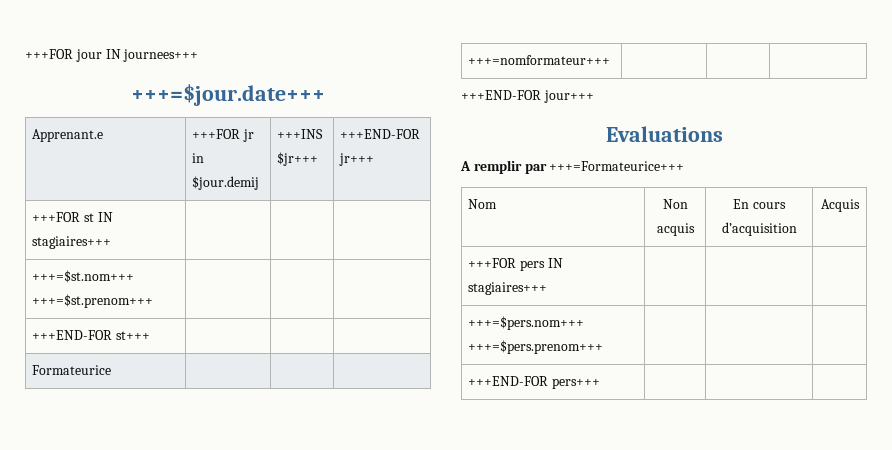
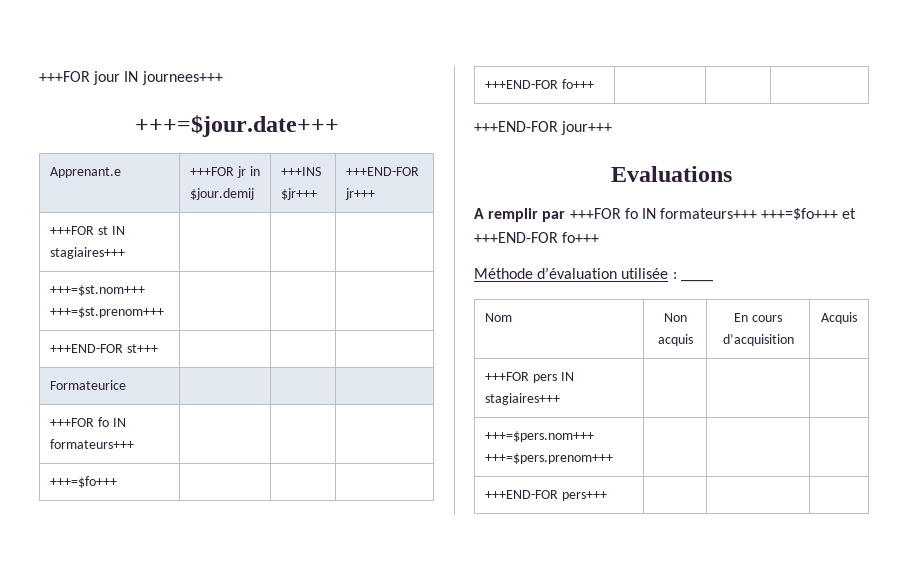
[468,55,611,65] +++=nomformateur+++ -> [49,417,126,427] [49,439,134,449] [49,476,117,488] [484,79,594,89] +++FOR fo IN formateurs+++ | | | // +++=$fo+++ | | | // +++END-FOR fo+++
[549,161,685,171] +++=Formateurice+++ -> [569,208,857,220] [474,232,600,243] [474,267,677,279] [680,279,713,282] +++FOR fo IN formateurs+++ +++=$fo+++ et +++END-FOR fo+++ // Méthode d’évaluation utilisée : ____

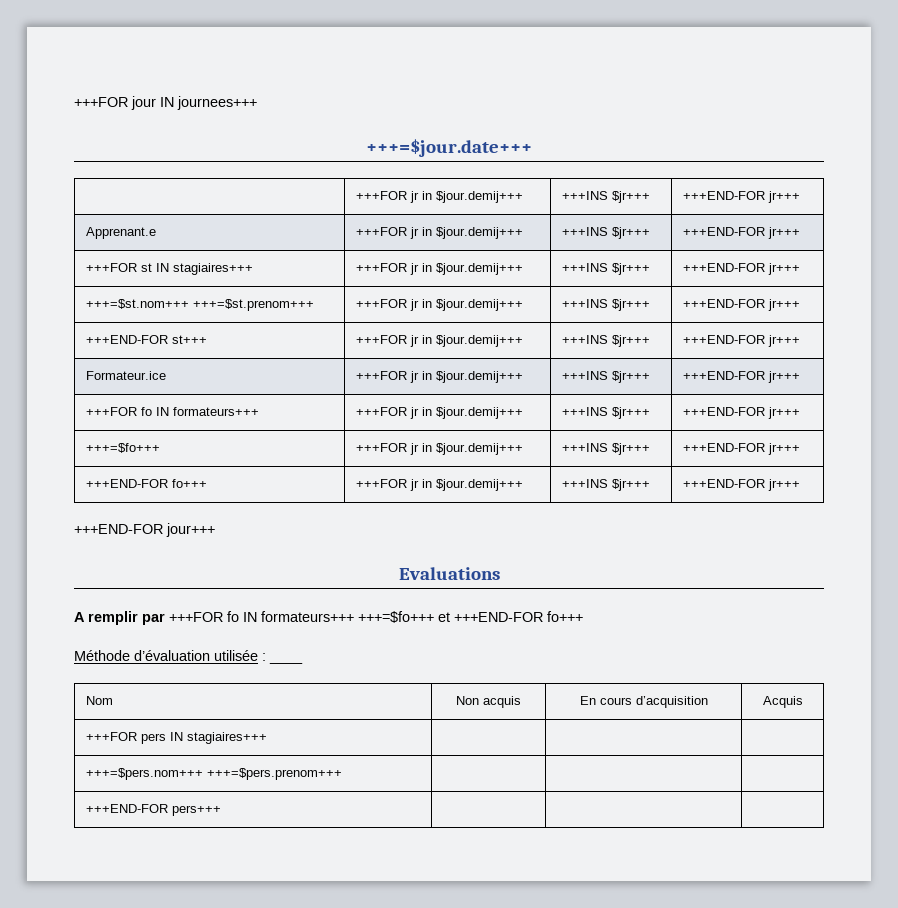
(339, 126) none -> [355,191,523,203] [561,191,650,203] [682,191,800,203] // | +++FOR jr in $jour.demij+++ | +++INS $jr+++ | +++END-FOR jr+++
[189,188,254,200] $jour.demij -> [435,227,523,239] $jour.demij+++
[49,285,145,296] [49,307,164,318] [49,344,158,353] [49,380,126,390] [49,417,126,427] [49,439,134,449] [49,476,117,488] [484,79,594,89] | | // +++=$st.nom+++ +++=$st.prenom+++ | | | // +++END-FOR st+++ | | | // Formateurice | | | // +++FOR fo IN formateurs+++ | | | // +++=$fo+++ | | | // +++END-FOR fo+++ | | | -> [355,263,523,275] [561,263,650,275] [682,263,800,275] [85,299,314,311] [355,299,523,311] [561,299,650,311] [682,299,800,311] [85,335,207,344] [355,335,523,347] [561,335,650,347] [682,335,800,347] [85,371,166,380] [355,371,523,383] [561,371,650,383] [682,371,800,383] [85,407,259,416] [355,407,523,419] [561,407,650,419] [682,407,800,419] [85,443,160,453] [355,443,523,455] [561,443,650,455] [682,443,800,455] [85,479,207,488] [355,479,523,491] [561,479,650,491] [682,479,800,491] +++FOR jr in $jour.demij+++ | +++INS $jr+++ | +++END-FOR jr+++ // +++=$st.nom+++ +++=$st.prenom+++ | +++FOR jr in $jour.demij+++ | +++INS $jr+++ | +++END-FOR jr+++ // +++END-FOR st+++ | +++FOR jr in $jour.demij+++ | +++INS $jr+++ | +++END-FOR jr+++ // Formateur.ice | +++FOR jr in $jour.demij+++ | +++INS $jr+++ | +++END-FOR jr+++ // +++FOR fo IN formateurs+++ | +++FOR jr in $jour.demij+++ | +++INS $jr+++ | +++END-FOR jr+++ // +++=$fo+++ | +++FOR jr in $jour.demij+++ | +++INS $jr+++ | +++END-FOR jr+++ // +++END-FOR fo+++ | +++FOR jr in $jour.demij+++ | +++INS $jr+++ | +++END-FOR jr+++

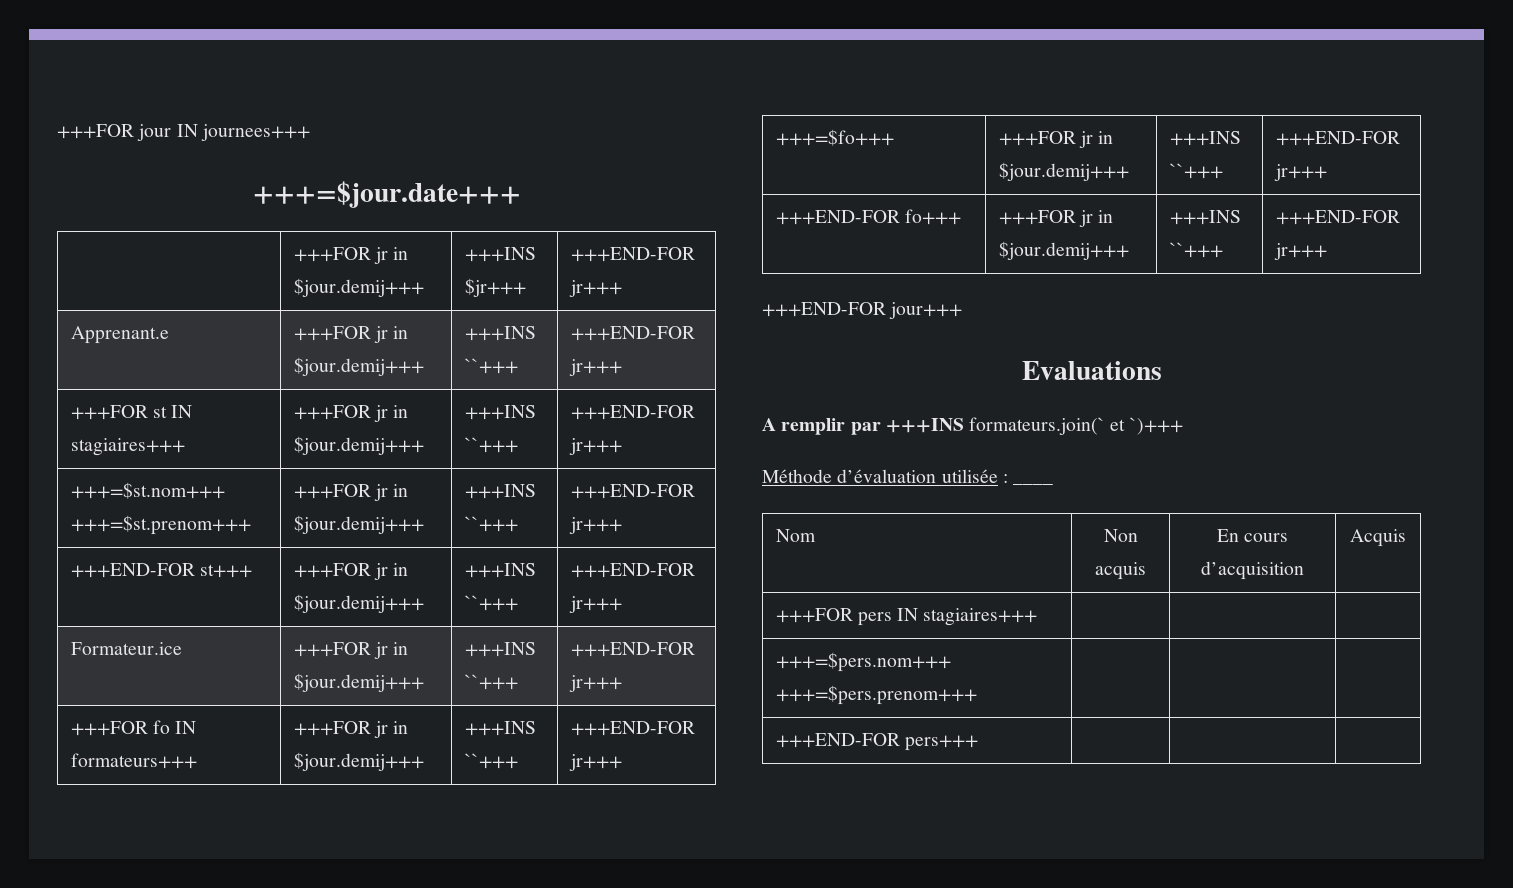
[611,227,650,239] $jr+++ -> [464,358,518,374] ``+++
[611,263,650,275] $jr+++ -> [464,437,518,453] ``+++
[611,299,650,311] $jr+++ -> [464,516,518,532] ``+++
[611,335,650,347] $jr+++ -> [464,595,518,611] ``+++
[611,371,650,383] $jr+++ -> [464,674,518,690] ``+++
[611,407,650,419] $jr+++ -> [464,753,518,769] ``+++
[611,443,650,455] $jr+++ -> [1169,163,1223,179] ``+++
[611,479,650,491] $jr+++ -> [1169,242,1223,258] ``+++
[169,611,583,623] +++FOR fo IN formateurs+++ +++=$fo+++ et +++END-FOR fo+++ -> [885,417,1183,435] +++INS formateurs.join(` et `)+++

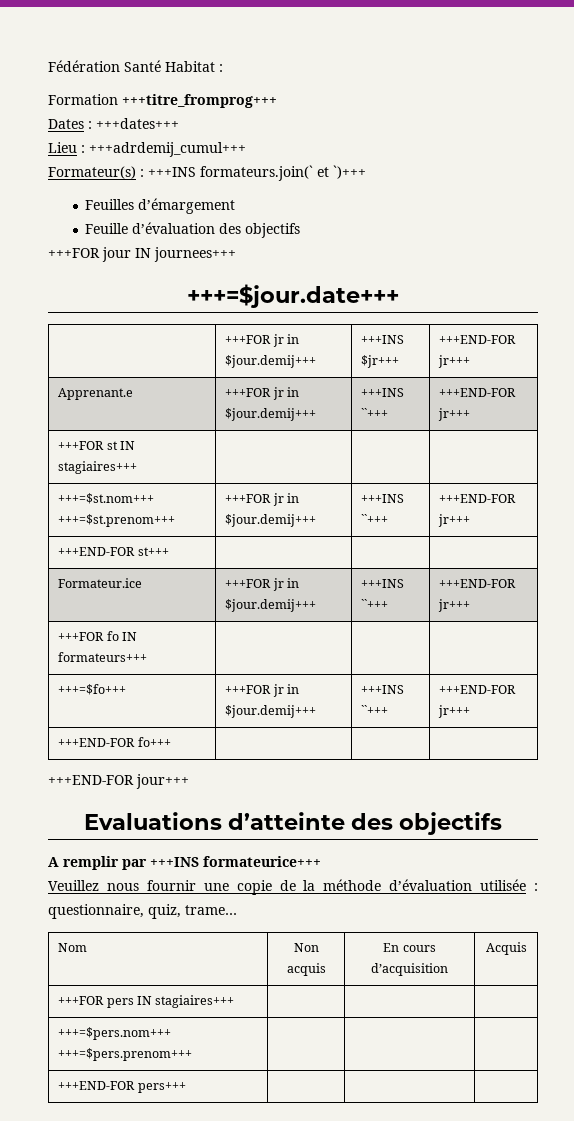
(57, 131) none -> [48,60,223,72] [48,94,277,108] [48,118,179,129] [48,142,246,157] [48,165,366,181] [85,198,236,214] [85,222,301,238] Fédération Santé Habitat : // Formation +++titre_fromprog+++ // Dates : +++dates+++ // Lieu : +++adrdemij_cumul+++ // Formateur(s) : +++INS formateurs.join(` et `)+++ // Feuilles d’émargement // Feuille d’évaluation des objectifs //
[293,405,409,422] [293,436,424,455] [464,405,536,420] [464,437,518,453] [570,405,695,420] [568,438,622,455] +++FOR jr in $jour.demij+++ | +++INS ``+++ | +++END-FOR jr+++ -> (138, 467) | |
[293,563,409,580] [293,594,424,613] [464,563,536,578] [464,595,518,611] [570,563,695,578] [568,596,622,613] +++FOR jr in $jour.demij+++ | +++INS ``+++ | +++END-FOR jr+++ -> (169, 551) | |
[293,721,409,738] [293,752,424,771] [464,721,536,736] [464,753,518,769] [570,721,695,736] [568,754,622,771] +++FOR jr in $jour.demij+++ | +++INS ``+++ | +++END-FOR jr+++ -> (148, 657) | |
[998,210,1114,227] [998,241,1129,260] [1169,210,1241,225] [1169,242,1223,258] [1275,210,1400,225] [1273,243,1327,260] +++FOR jr in $jour.demij+++ | +++INS ``+++ | +++END-FOR jr+++ -> (171, 742) | |
(1162, 370) none -> [227,812,503,835] d’atteinte des objectifs
[969,417,1183,435] [762,469,1008,483] [1013,483,1054,485] formateurs.join(` et `)+++ // Méthode d’évaluation utilisée : ____ -> [203,856,321,867] [48,879,538,895] [48,904,237,919] formateurice+++ // Veuillez nous fournir une copie de la méthode d’évaluation utilisée : questionnaire, quiz, trame…

